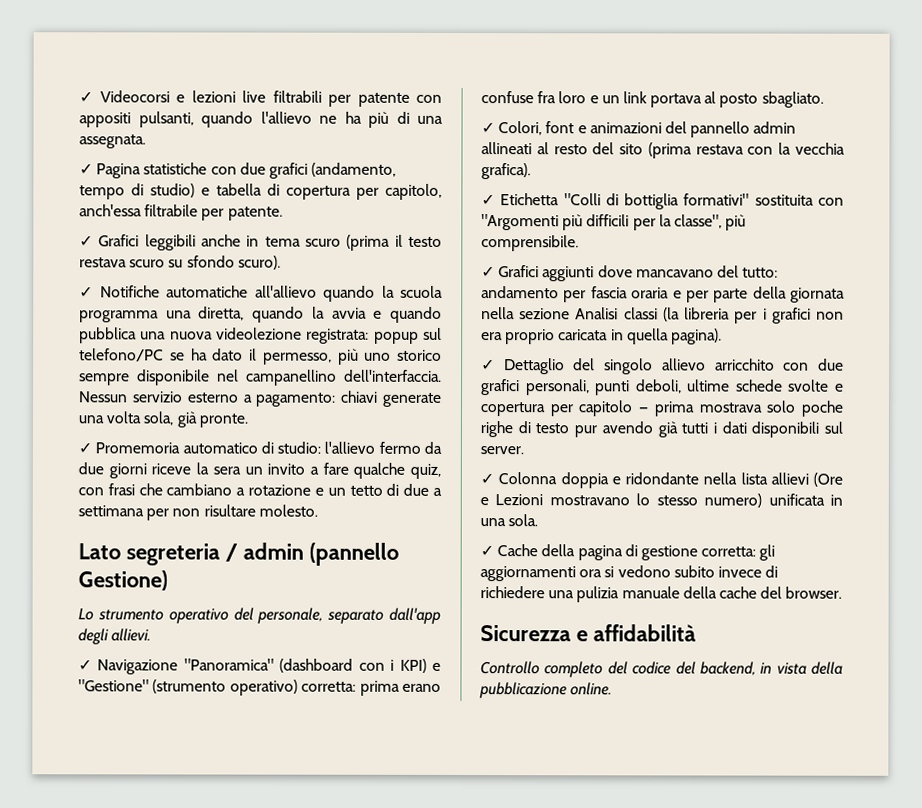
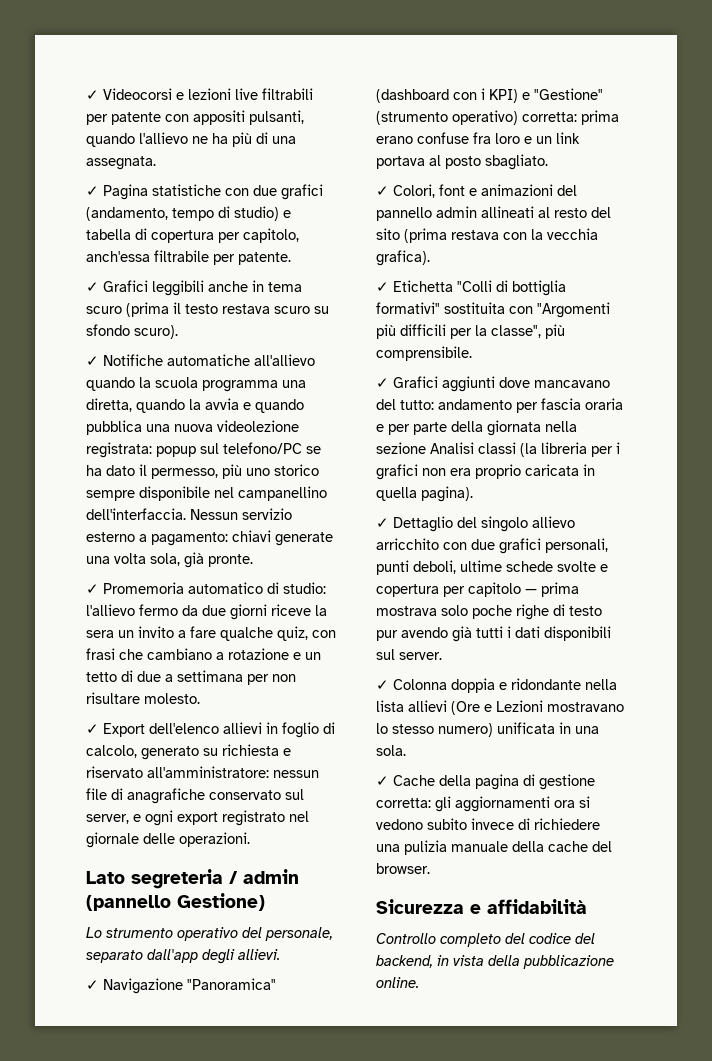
(318, 510) none -> [86,722,335,738] [86,744,291,760] [86,766,319,778] [86,788,304,804] [86,810,309,826] [86,832,250,848] // ✓ Export dell'elenco allievi in foglio di calcolo, generato su richiesta e riservato all'amministratore: nessun file di anagrafiche conservato sul server, e ogni export registrato nel giornale delle operazioni.

